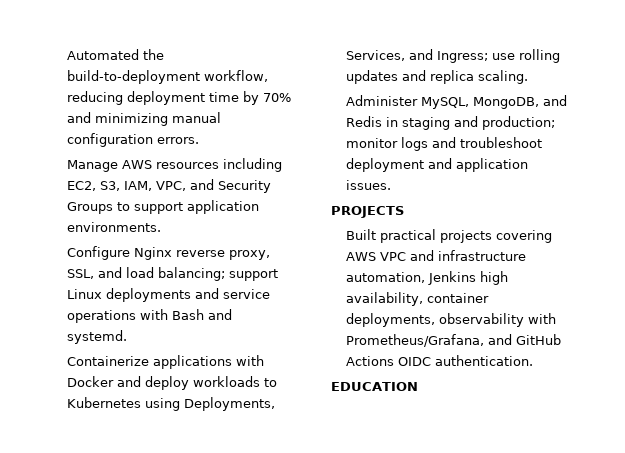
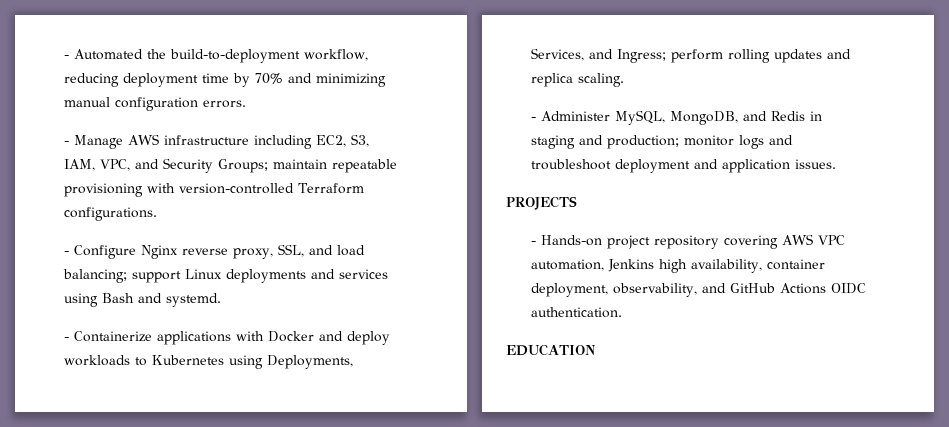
(67, 54) none -> [64,55,70,59] -
(200, 140) none -> [64,141,70,145] -
[156,162,220,169] resources -> [164,135,250,145] infrastructure
[67,200,260,214] [67,222,162,232] Groups to support application environments. // -> [218,159,398,173] [64,183,365,197] [64,207,158,221] [64,251,70,255] Groups; maintain repeatable provisioning with version-controlled Terraform configurations. // -
[223,289,271,299] [67,309,169,323] service operations with -> [339,269,389,279] [64,293,99,307] services using
(128, 337) none -> [64,337,70,341] -
[492,53,516,60] use -> [671,49,724,63] perform
(529, 77) none -> [531,117,537,121] -
[346,229,493,243] Built practical projects -> [531,235,720,249] - Hands-on project repository
[410,250,527,261] and infrastructure -> (846, 240) none
[346,313,557,327] [346,334,485,347] deployments, observability with Prometheus/Grafana, -> [531,283,698,297] deployment, observability,

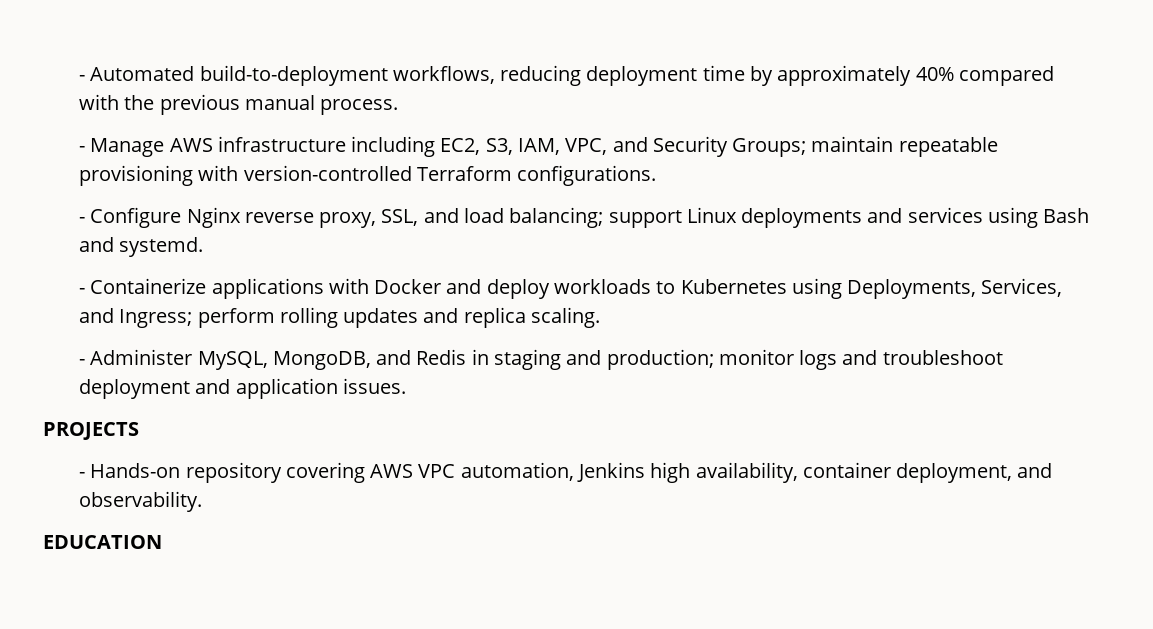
[147,49,369,63] the build-to-deployment workflow, -> [199,65,495,86] build-to-deployment workflows,
[255,73,387,87] [64,97,247,111] 70% and minimizing manual configuration errors. -> [777,65,1054,86] [79,94,399,115] approximately 40% compared with the previous manual process.
[607,235,651,249] project -> (181, 470) none
[613,283,867,297] [531,307,623,318] observability, and GitHub Actions OIDC authentication. -> [1017,463,1053,478] [79,491,203,512] and observability.

